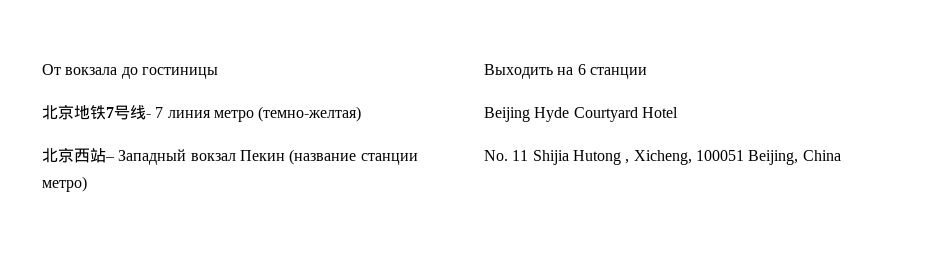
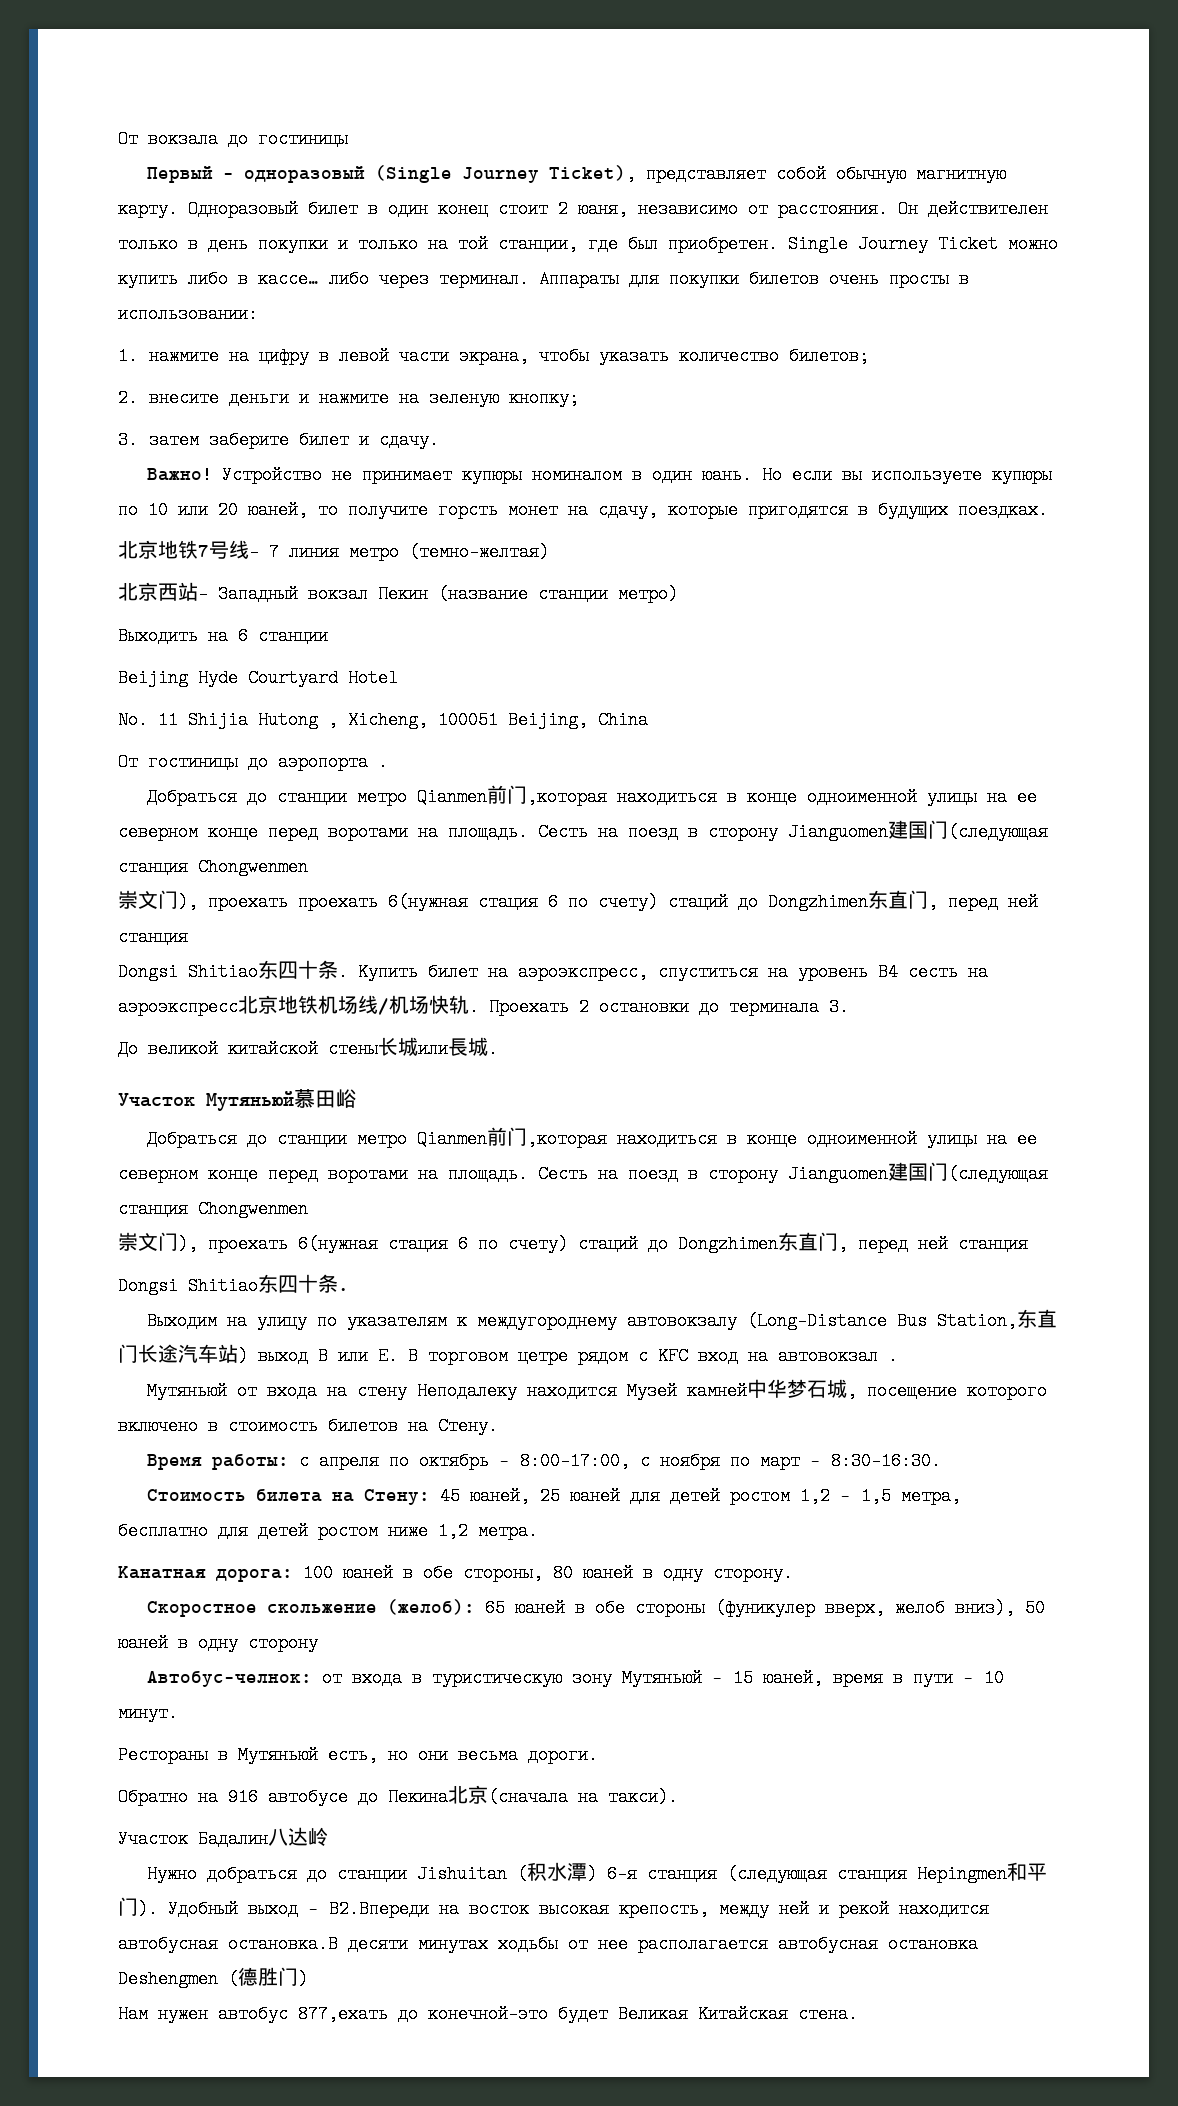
(218, 73) none -> [146,165,1006,183] [118,200,1048,218] [118,235,1058,253] [118,270,969,288] [118,305,258,323] [118,347,869,365] [118,389,579,407] [118,431,439,449] [146,466,1052,484] [118,501,1048,519] // Первый – одноразовый (Single Journey Ticket), представляет собой обычную магнитную карту. Одноразовый билет в один конец стоит 2 юаня, независимо от расстояния. Он действителен только в день покупки и только на той станции, где был приобретен. Single Journey Ticket можно купить либо в кассе… либо через терминал. Аппараты для покупки билетов очень просты в использовании: // 1. нажмите на цифру в левой части экрана, чтобы указать количество билетов; // 2. внесите деньги и нажмите на зеленую кнопку; // 3. затем заберите билет и сдачу. // Важно! Устройство не принимает купюры номиналом в один юань. Но если вы используете купюры по 10 или 20 юаней, то получите горсть монет на сдачу, которые пригодятся в будущих поездках.
(841, 155) none -> [118,753,388,771] [146,785,1037,806] [118,820,1048,841] [118,858,308,876] [118,890,1038,911] [118,929,188,946] [118,960,988,981] [118,995,849,1016] [118,1037,498,1058] [118,1089,357,1111] [146,1127,1037,1148] [118,1162,1048,1183] [118,1200,308,1218] [118,1232,1028,1253] [118,1274,349,1295] [146,1309,1057,1330] [118,1344,898,1365] [146,1379,1047,1400] [118,1417,498,1435] [146,1452,941,1470] [146,1487,961,1505] [118,1522,538,1540] [118,1564,793,1582] [146,1599,1045,1617] [118,1635,318,1652] [146,1669,1004,1687] [118,1704,178,1722] [118,1746,598,1764] [118,1785,678,1806] [118,1827,328,1848] [146,1862,1047,1883] [118,1897,989,1918] [118,1935,978,1953] [118,1967,308,1988] [118,2005,858,2023] // От гостиницы до аэропорта . // Добраться до станции метро Qianmen前门,которая находиться в конце одноименной улицы на ее северном конце перед воротами на площадь. Сесть на поезд в сторону Jianguomen建国门(следующая станция Chongwenmen // 崇文门), проехать проехать 6(нужная стация 6 по счету) стаций до Dongzhimen东直门, перед ней станция // Dongsi Shitiao东四十条. Купить билет на аэроэкспресс, спуститься на уровень В4 сесть на аэроэкспресс北京地铁机场线/机场快轨. Проехать 2 остановки до терминала 3. // До великой китайской стены长城или長城. // Участок Мутяньюй慕田峪 // Добраться до станции метро Qianmen前门,которая находиться в конце одноименной улицы на ее северном конце перед воротами на площадь. Сесть на поезд в сторону Jianguomen建国门(следующая станция Chongwenmen // 崇文门), проехать 6(нужная стация 6 по счету) стаций до Dongzhimen东直门, перед ней станция // Dongsi Shitiao东四十条. // Выходим на улицу по указателям к междугороднему автовокзалу (Long-Distance Bus Station,东直门长途汽车站) выход В или Е. В торговом цетре рядом с KFC вход на автовокзал . // Мутяньюй от входа на стену Неподалеку находится Музей камней中华梦石城, посещение которого включено в стоимость билетов на Стену. // Время работы: с апреля по октябрь — 8:00-17:00, с ноября по март — 8:30-16:30. // Стоимость билета на Стену: 45 юаней, 25 юаней для детей ростом 1,2 — 1,5 метра, бесплатно для детей ростом ниже 1,2 метра. // Канатная дорога: 100 юаней в обе стороны, 80 юаней в одну сторону. // Скоростное скольжение (желоб): 65 юаней в обе стороны (фуникулер вверх, желоб вниз), 50 юаней в одну сторону // Автобус-челнок: от входа в туристическую зону Мутяньюй — 15 юаней, время в пути — 10 минут. // Рестораны в Мутяньюй есть, но они весьма дороги. // Обратно на 916 автобусе до Пекина北京(сначала на такси). // Участок Бадалин八达岭 // Нужно добраться до станции Jishuitan (积水潭) 6-я станция (следующая станция Hepingmen和平门). Удобный выход — B2.Впереди на восток высокая крепость, между ней и рекой находится автобусная остановка.В десяти минутах ходьбы от нее располагается автобусная остановка Deshengmen (德胜门) // Нам нужен автобус 877,ехать до конечной-это будет Великая Китайская стена.

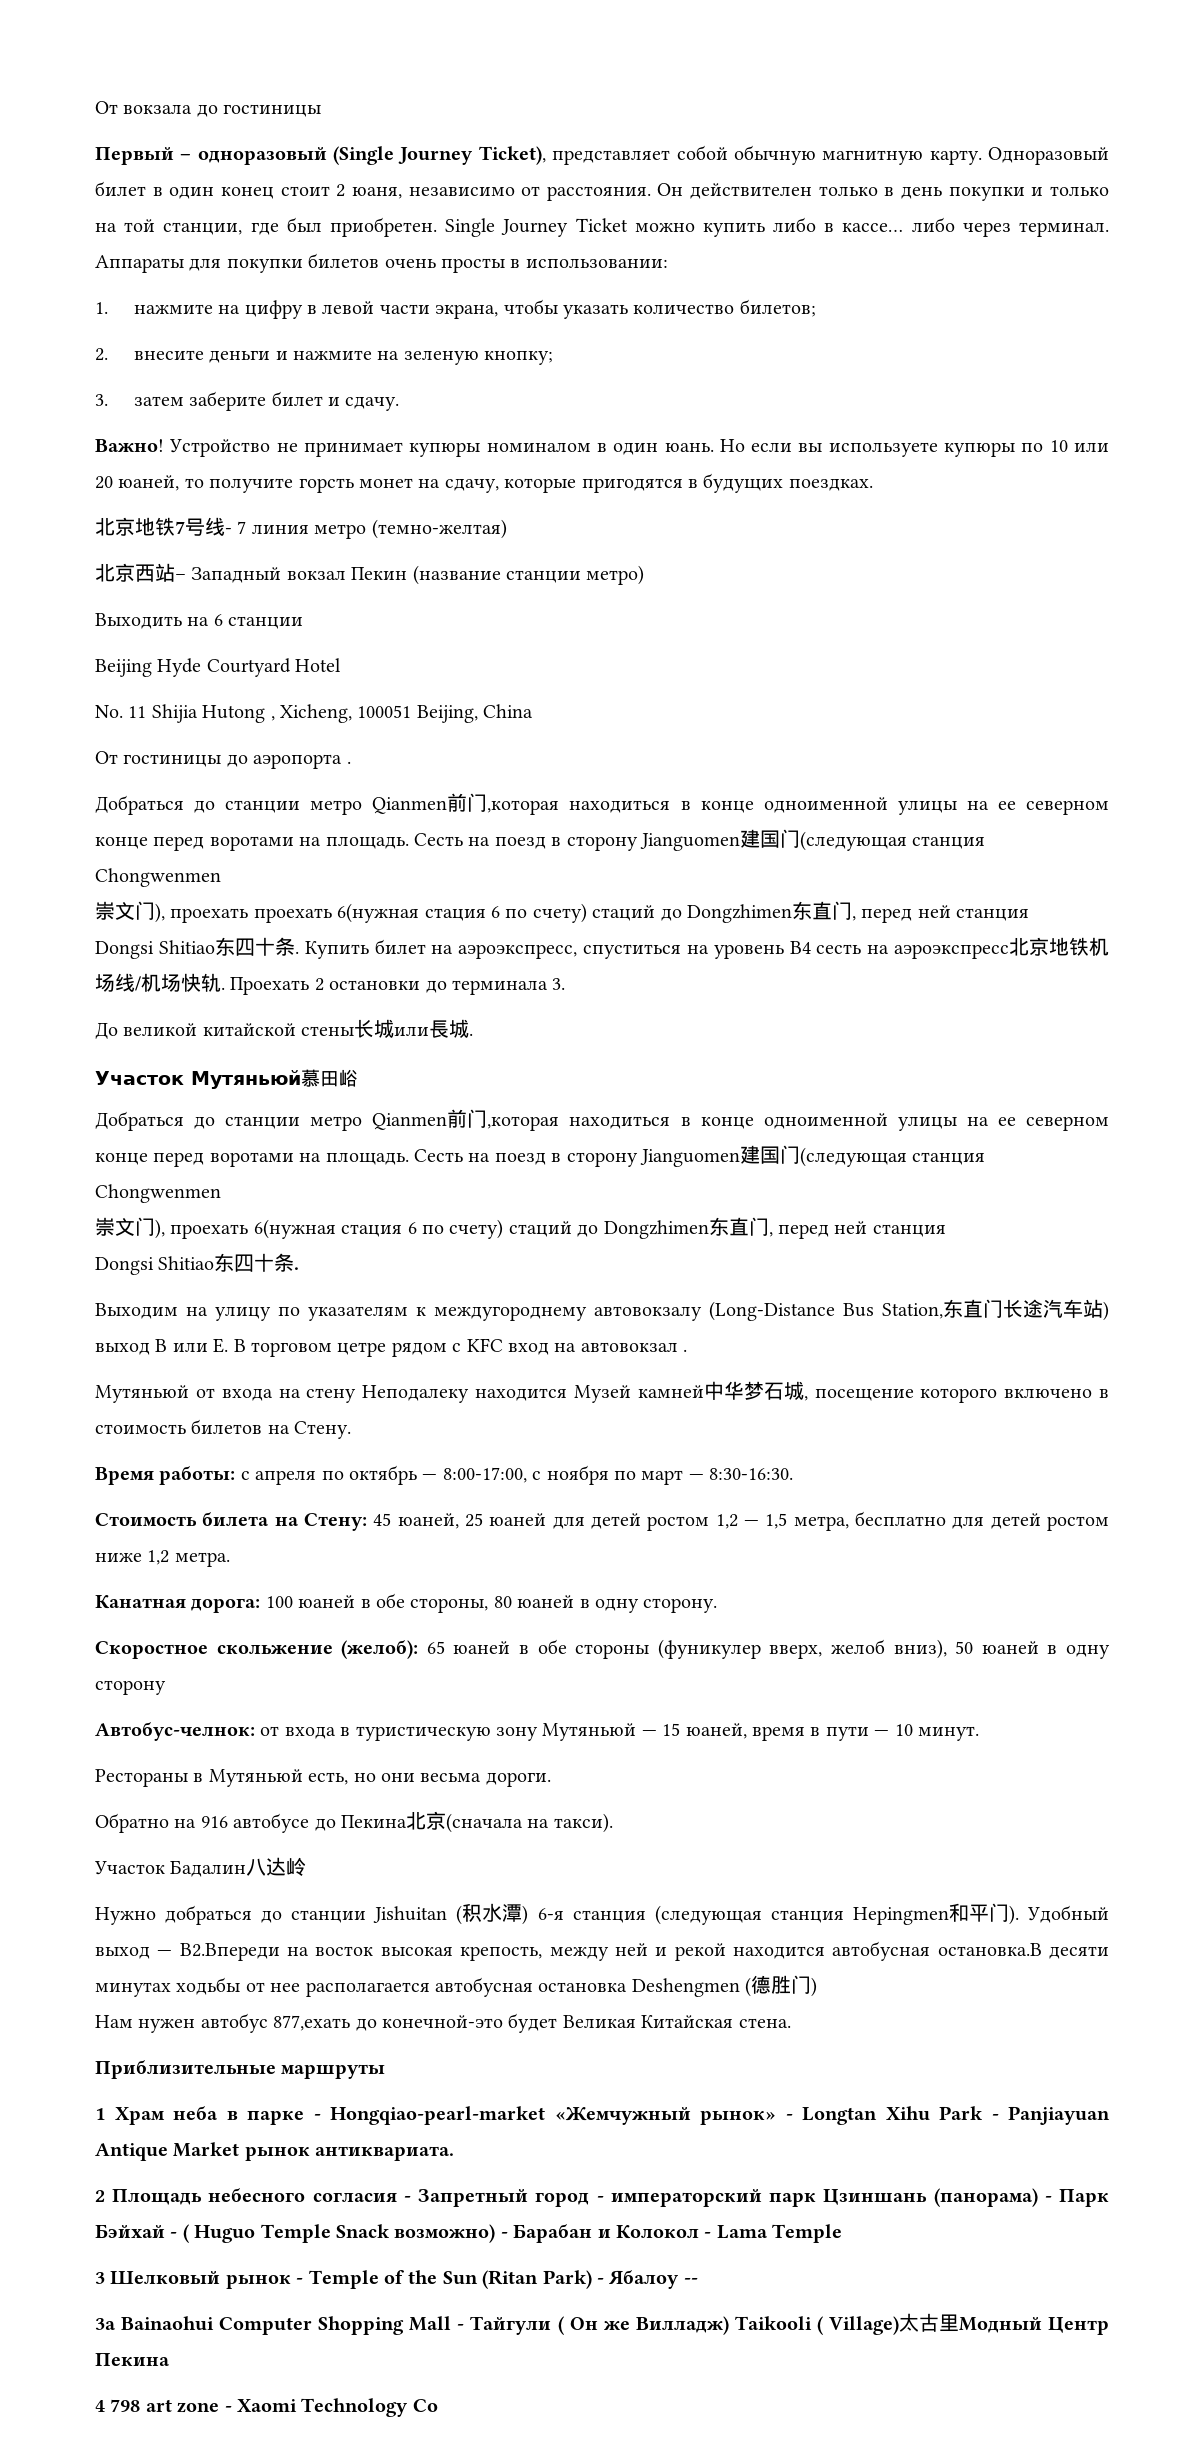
(858, 2014) none -> [95,2060,386,2079] [95,2106,1110,2125] [95,2142,455,2161] [95,2188,1110,2207] [95,2224,843,2243] [95,2270,698,2289] [95,2313,1109,2335] [95,2353,170,2366] [95,2398,438,2417] // Приблизительные маршруты // 1 Храм неба в парке - Hongqiao-pearl-market «Жемчужный рынок» - Longtan Xihu Park - Panjiayuan Antique Market рынок антиквариата. // 2 Площадь небесного согласия - Запретный город - императорский парк Цзиншань (панорама) - Парк Бэйхай - ( Huguo Temple Snack возможно) - Барабан и Колокол - Lama Temple // 3 Шелковый рынок - Temple of the Sun (Ritan Park) - Ябалоу -- // 3а Bainaohui Computer Shopping Mall - Тайгули ( Он же Вилладж) Taikooli ( Village)太古里Модный Центр Пекина // 4 798 art zone - Xaomi Technology Co

